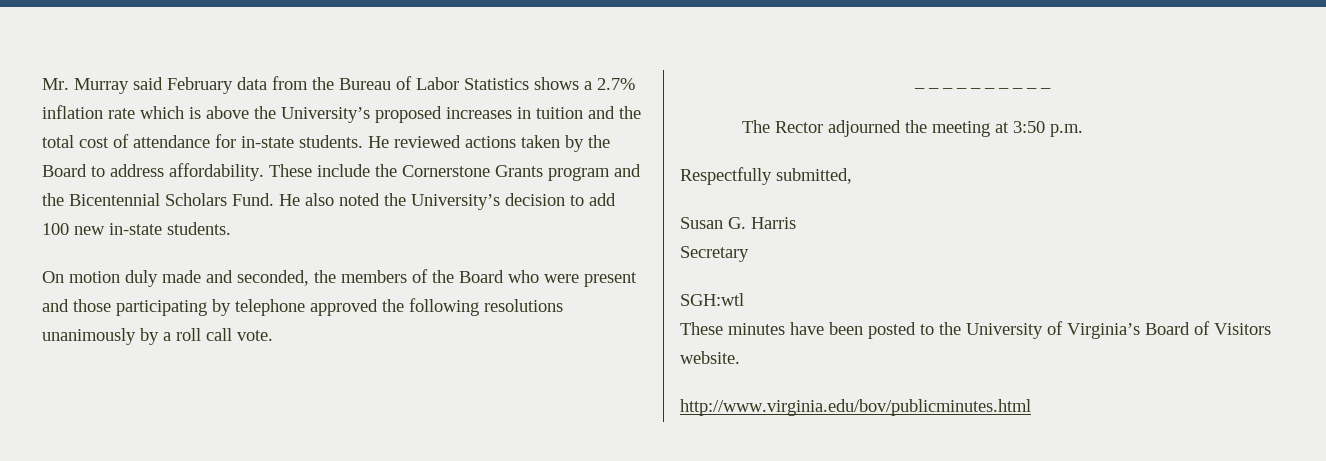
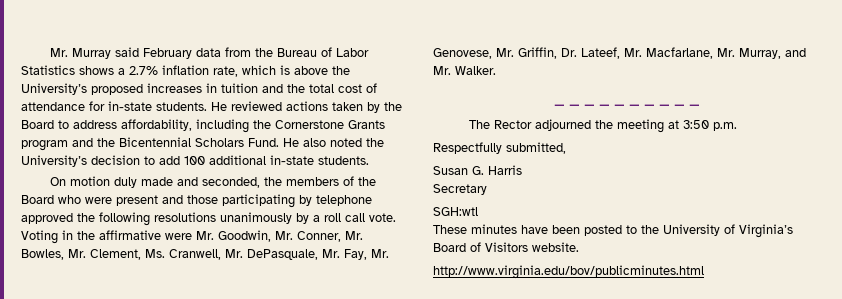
[108,108,135,119] rate -> [213,66,238,77] rate,
[169,163,370,181] affordability. These include -> [121,119,249,133] affordability, including
[74,226,105,235] new -> [209,155,266,165] additional
(273, 335) none -> [21,230,363,244] [21,249,389,260] [433,47,806,59] [433,66,496,75] Voting in the affirmative were Mr. Goodwin, Mr. Conner, Mr. Bowles, Mr. Clement, Ms. Cranwell, Mr. DePasquale, Mr. Fay, Mr. Genovese, Mr. Griffin, Dr. Lateef, Mr. Macfarlane, Mr. Murray, and Mr. Walker.

